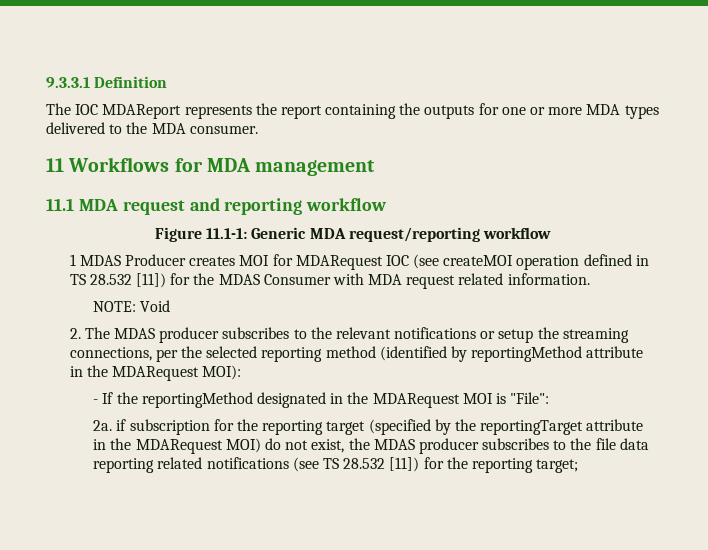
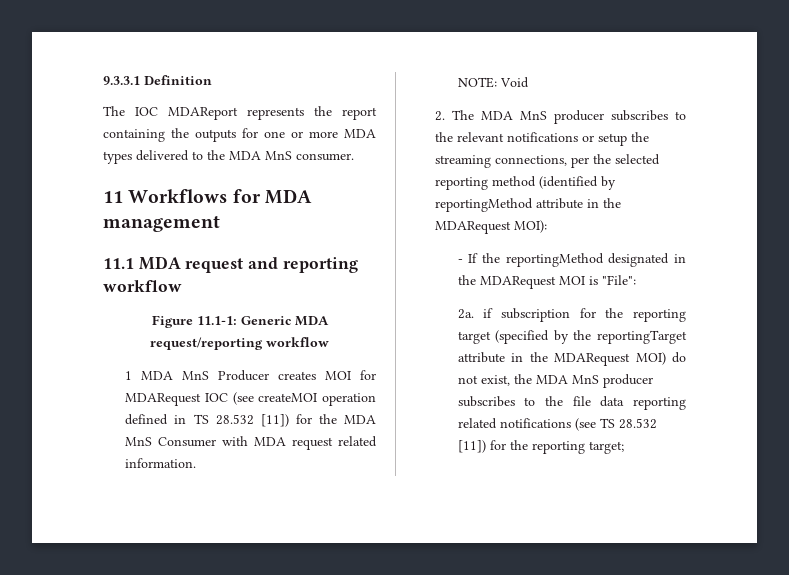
(186, 128) none -> [265,151,292,160] MnS
[79,255,121,266] MDAS -> [141,371,210,380] MDA MnS
[218,274,260,285] MDAS -> [344,415,376,424] [125,437,153,446] MDA MnS
[113,328,155,339] MDAS -> [481,111,548,120] MDA MnS
[373,439,415,450] MDAS -> [535,375,599,384] MDA MnS

